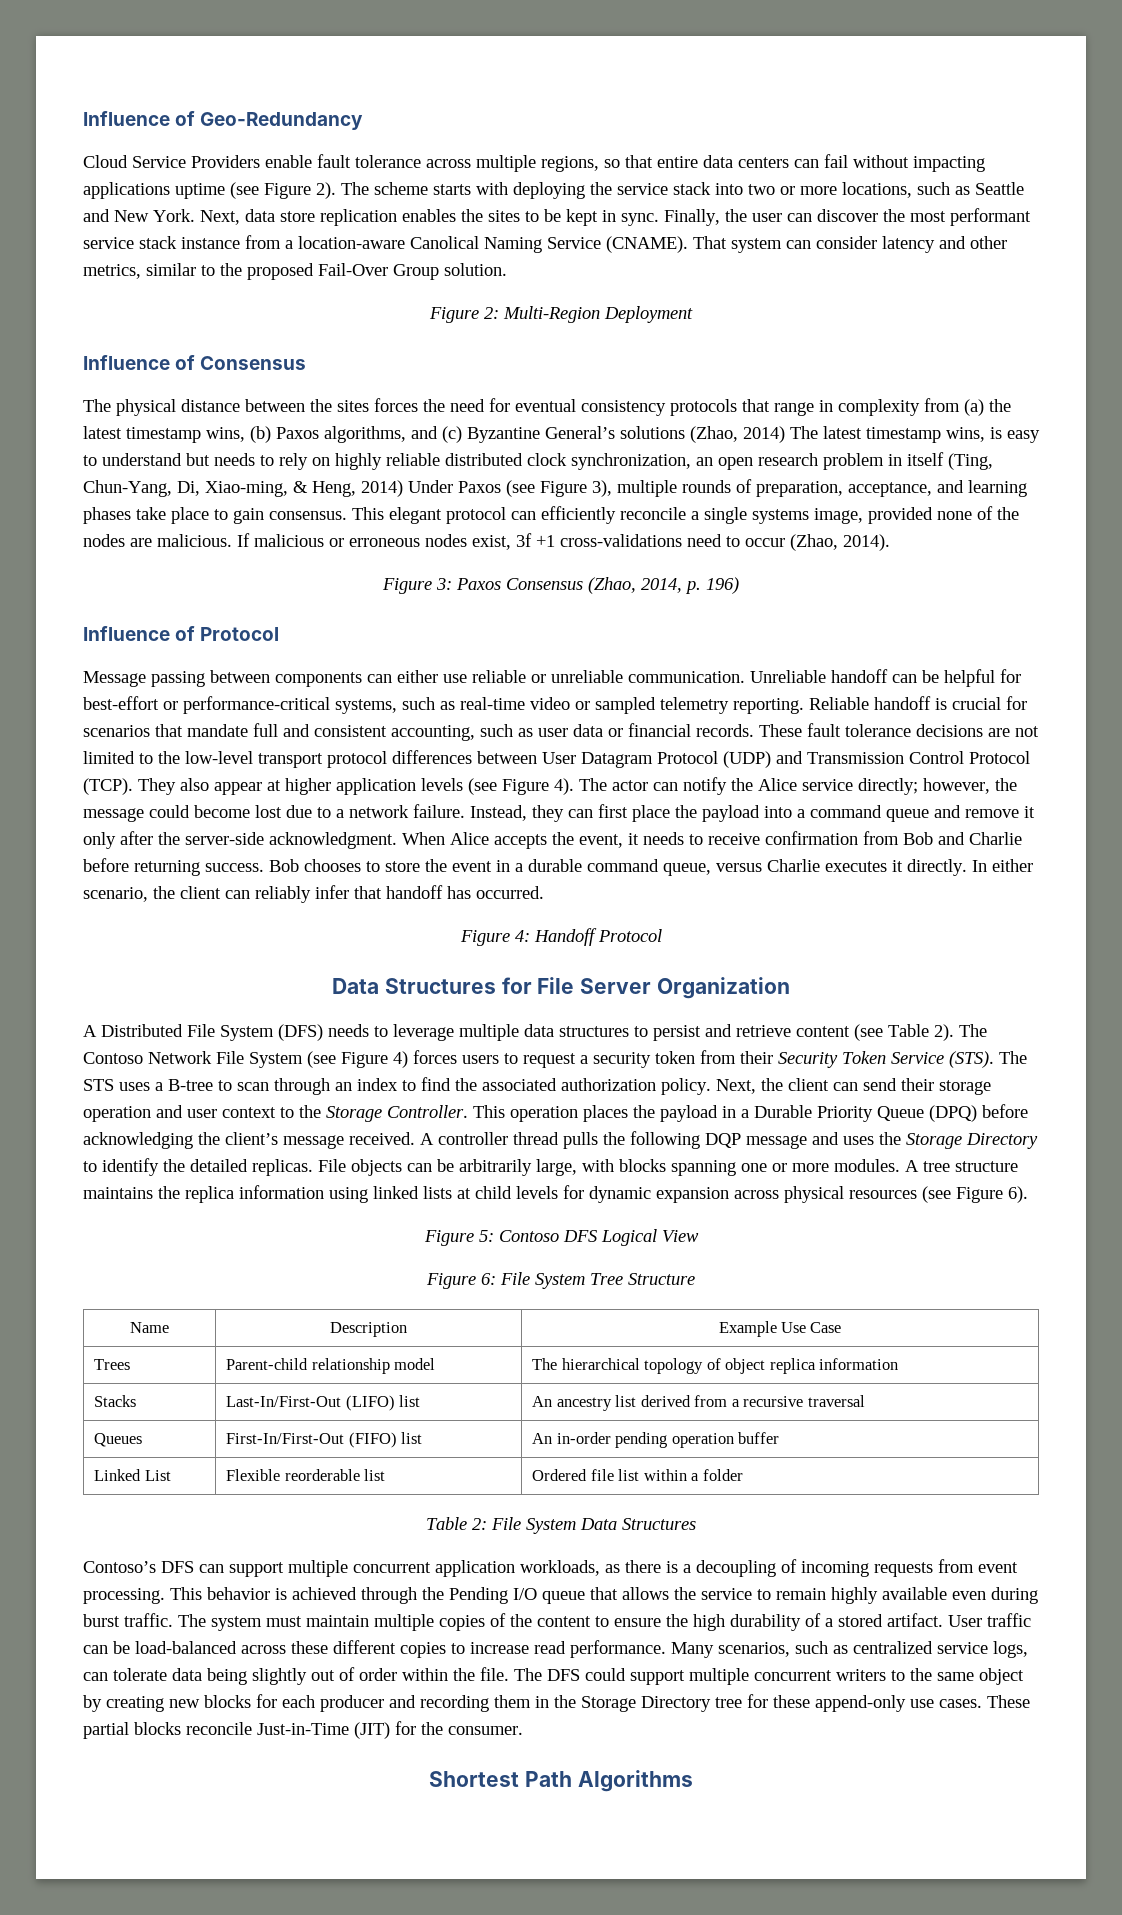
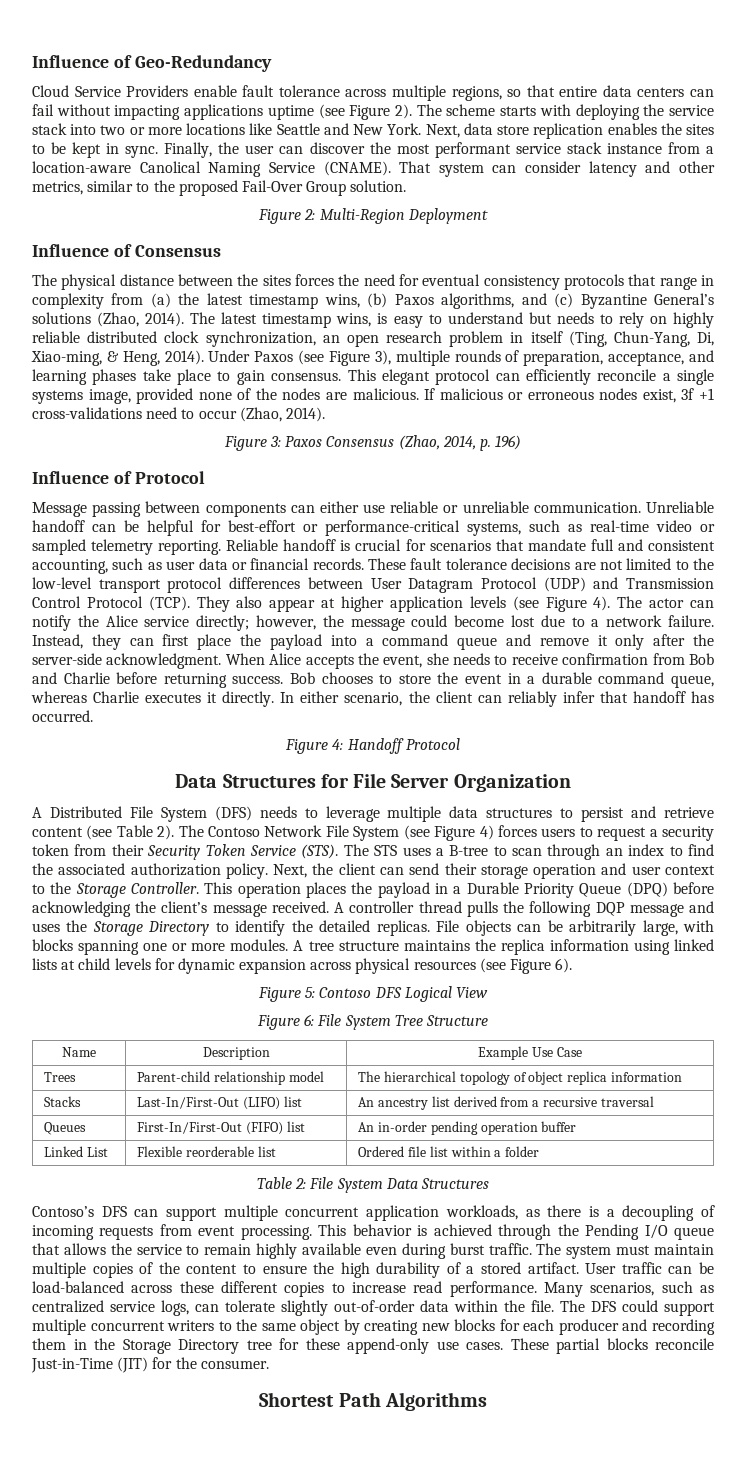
[842,182,970,198] locations, such as -> [186,123,273,135] locations like
[743,426,785,443] 2014) -> [145,312,185,327] 2014).
[361,480,403,497] 2014) -> [164,350,204,365] 2014).
[628,833,639,845] it -> [426,653,449,665] she
[716,863,762,872] versus -> [31,691,87,703] whereas
[172,1667,397,1685] data being slightly out of order -> [281,1300,449,1316] slightly out-of-order data

